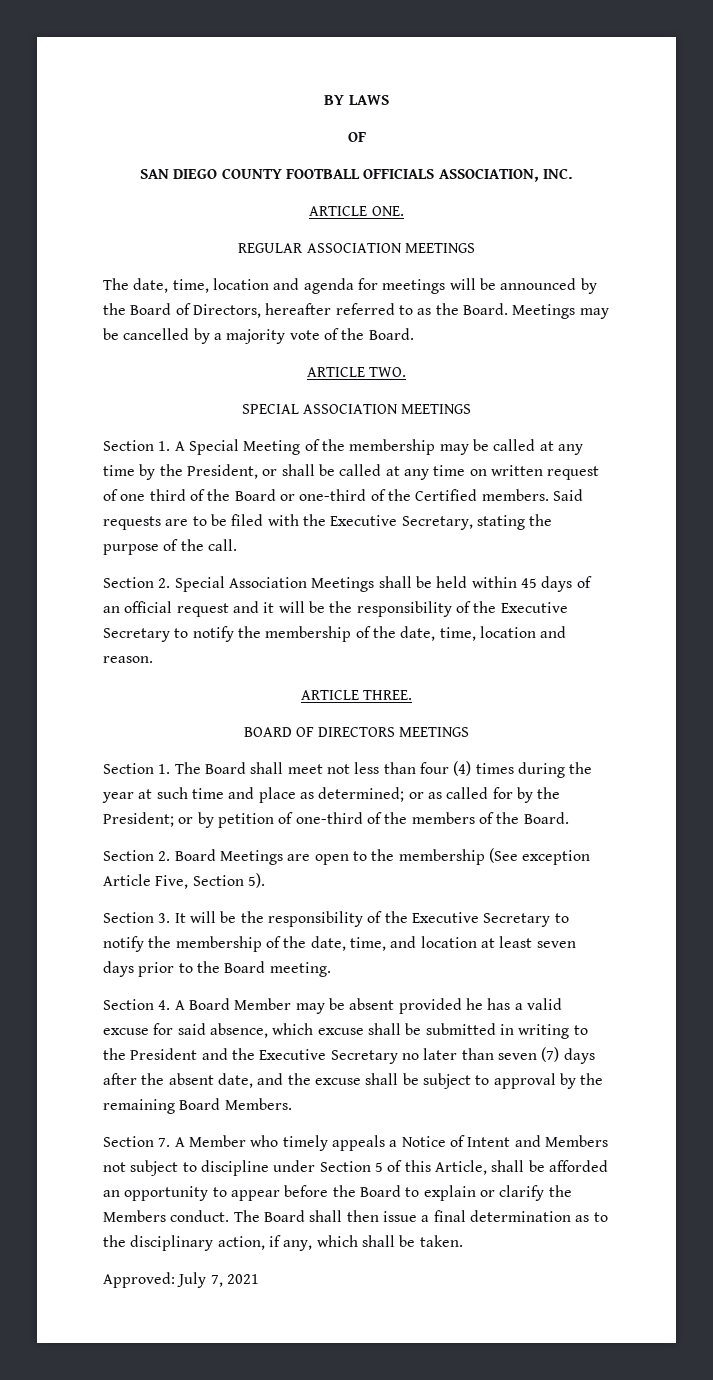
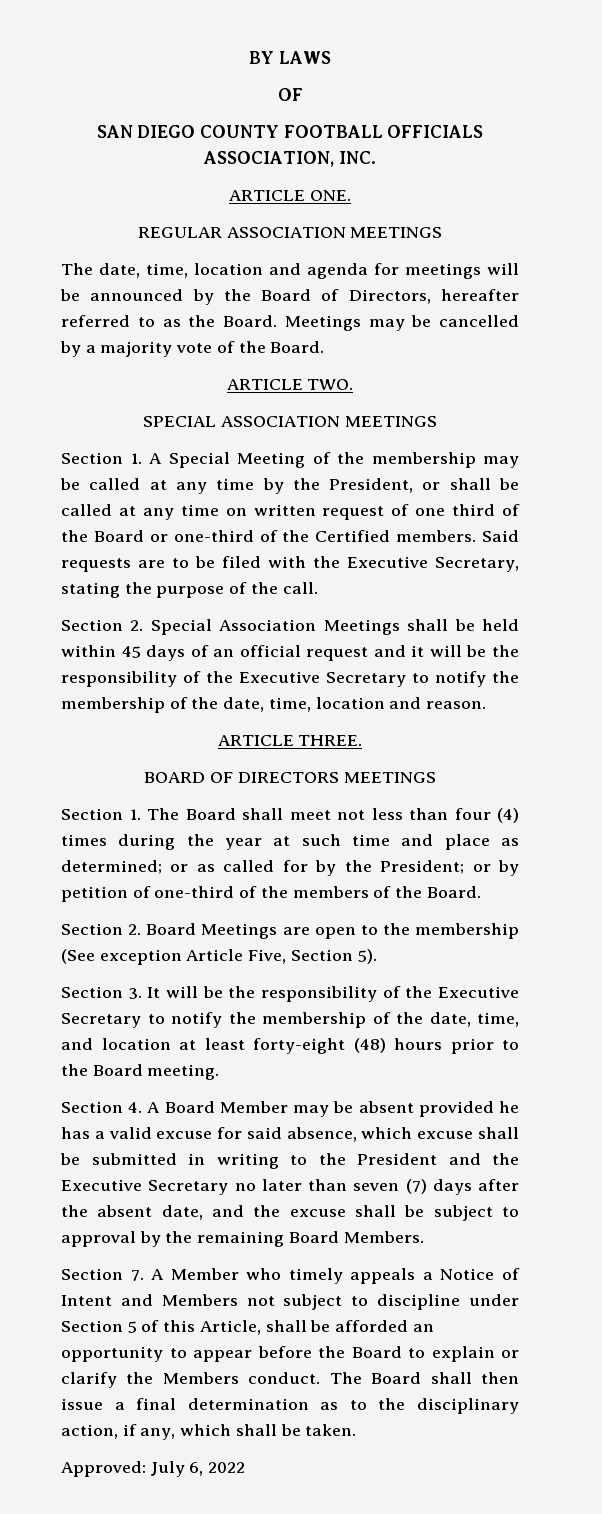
[536,941,576,948] [103,961,134,977] seven days -> [253,1038,442,1054] forty-eight (48) hours
[210,1274,259,1287] 7, 2021 -> [189,1462,246,1476] 6, 2022

